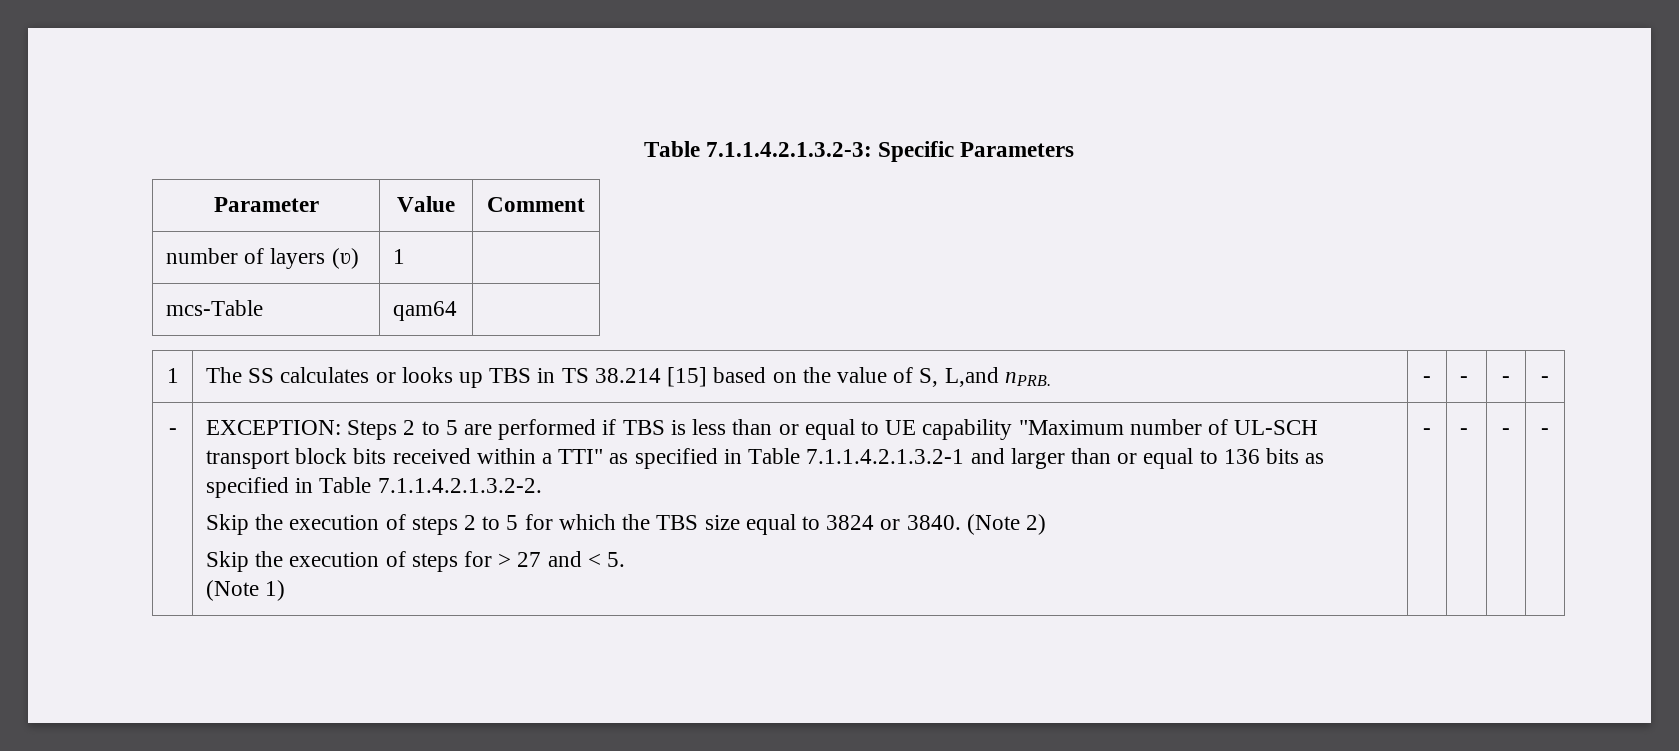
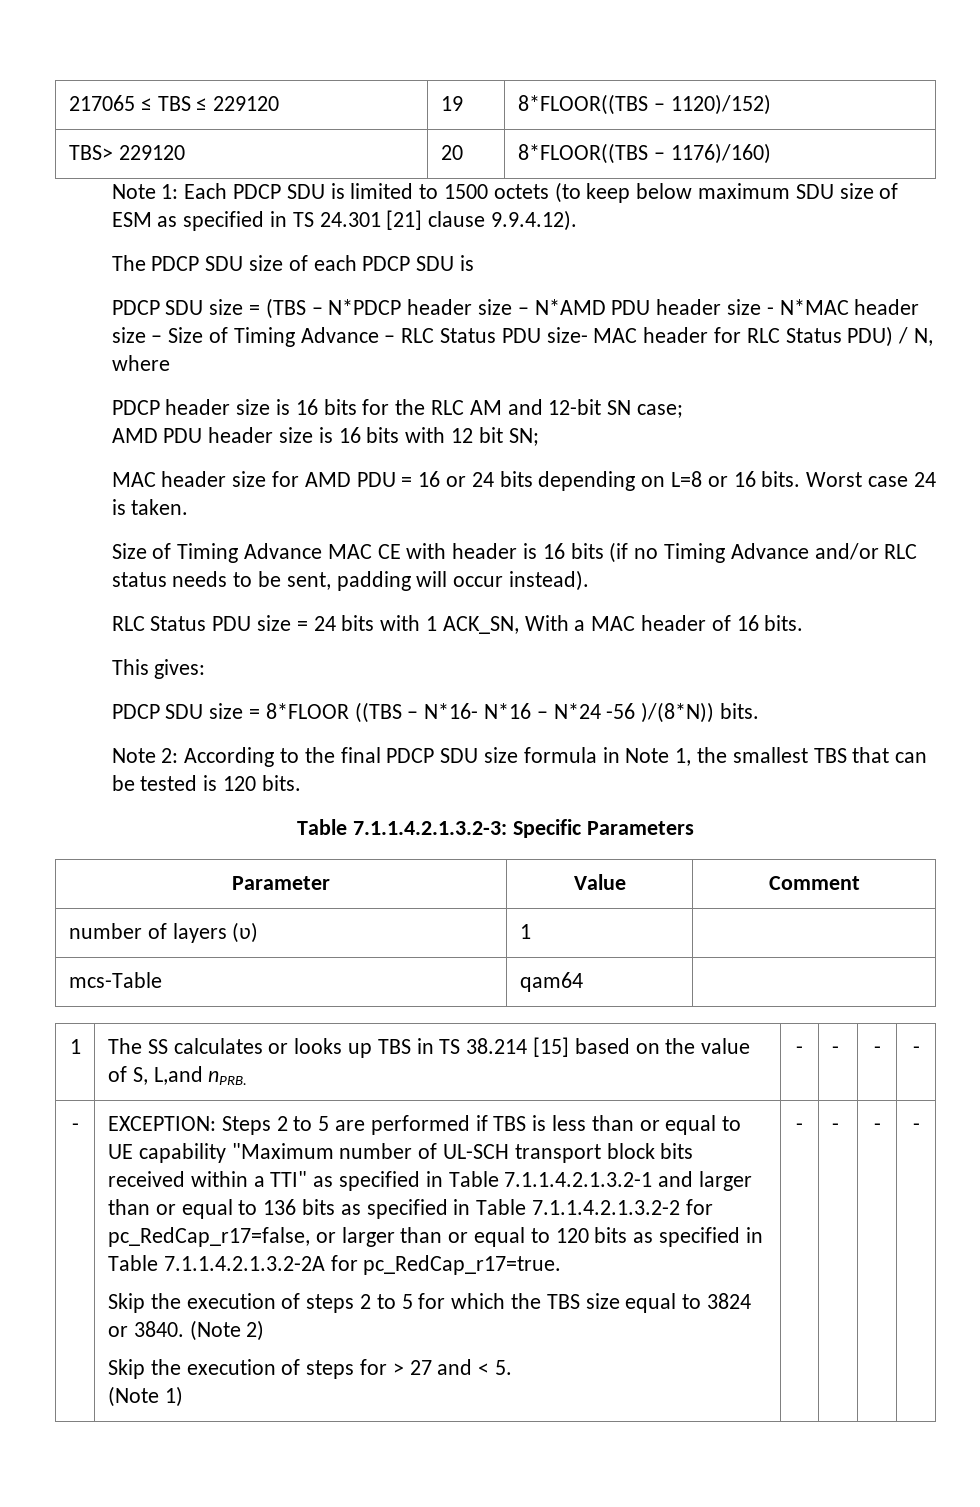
(643, 149) none -> [68,95,280,111] [440,96,463,111] [517,94,771,115] [68,145,185,160] [440,145,463,160] [517,143,771,164] [111,182,899,203] [111,210,577,231] [111,255,474,271] [111,298,920,319] [111,326,934,347] [111,355,170,371] [111,399,683,418] [111,427,539,446] [111,471,936,491] [111,499,189,515] [111,542,918,563] [111,570,589,591] [111,615,804,634] [111,659,206,679] [111,702,759,723] [111,747,928,767] [111,775,301,791] 217065 ≤ TBS ≤ 229120 | 19 | 8*FLOOR((TBS – 1120)/152) // TBS> 229120 | 20 | 8*FLOOR((TBS – 1176)/160) // Note 1: Each PDCP SDU is limited to 1500 octets (to keep below maximum SDU size of ESM as specified in TS 24.301 [21] clause 9.9.4.12). // The PDCP SDU size of each PDCP SDU is // PDCP SDU size = (TBS – N*PDCP header size – N*AMD PDU header size - N*MAC header size – Size of Timing Advance – RLC Status PDU size- MAC header for RLC Status PDU) / N, where // PDCP header size is 16 bits for the RLC AM and 12-bit SN case; // AMD PDU header size is 16 bits with 12 bit SN; // MAC header size for AMD PDU = 16 or 24 bits depending on L=8 or 16 bits. Worst case 24 is taken. // Size of Timing Advance MAC CE with header is 16 bits (if no Timing Advance and/or RLC status needs to be sent, padding will occur instead). // RLC Status PDU size = 24 bits with 1 ACK_SN, With a MAC header of 16 bits. // This gives: // PDCP SDU size = 8*FLOOR ((TBS – N*16- N*16 – N*24 -56 )/(8*N)) bits. // Note 2: According to the final PDCP SDU size formula in Note 1, the smallest TBS that can be tested is 120 bits. //
[377,478,542,493] 7.1.1.4.2.1.3.2-2. -> [532,1199,713,1215] [107,1227,763,1247] [107,1255,562,1275] 7.1.1.4.2.1.3.2-2 for pc_RedCap_r17=false, or larger than or equal to 120 bits as specified in Table 7.1.1.4.2.1.3.2-2A for pc_RedCap_r17=true.

